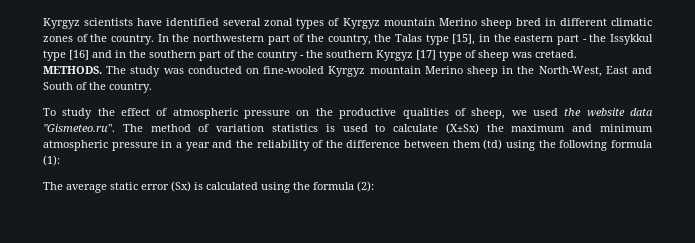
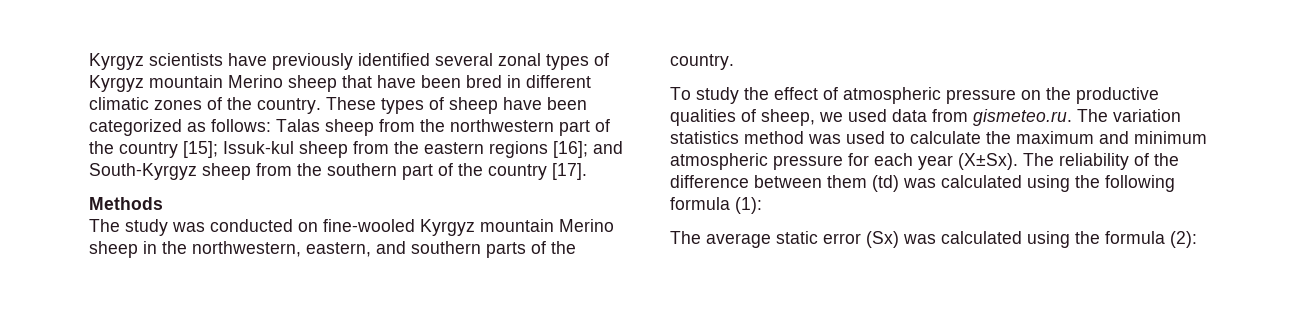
(163, 22) none -> [272,53,353,70] previously
(512, 23) none -> [342,75,461,88] that have been
[157,34,169,42] In -> [326,97,587,114] [89,119,415,136] These types of sheep have been categorized as follows: Talas sheep from
[327,34,653,45] [43,50,126,61] country, the Talas type [15], in the eastern part - the Issykkul type [16] and in -> [119,141,623,158] [89,163,292,180] country [15]; Issuk-kul sheep from the eastern regions [16]; and South-Kyrgyz sheep from
[300,50,577,61] [43,66,102,74] - the southern Kyrgyz [17] type of sheep was cretaed. // METHODS. -> [552,163,587,180] [89,197,163,210] [17]. // Methods //
[538,66,652,77] [43,82,73,90] North-West, East and South -> [192,241,526,258] northwestern, eastern, and southern parts
[564,108,654,116] [43,124,335,132] the website data "Gismeteo.ru". The method of variation statistics is -> [892,109,1181,126] [670,131,841,144] data from gismeteo.ru. The variation statistics method was
[445,123,479,134] (X±Sx) -> (981, 137) none
[161,140,253,151] in a year and the -> [848,153,1054,170] for each year (X±Sx). The
(503, 144) none -> [903,175,1022,188] was calculated
[194,182,203,190] is -> [903,234,936,244] was

